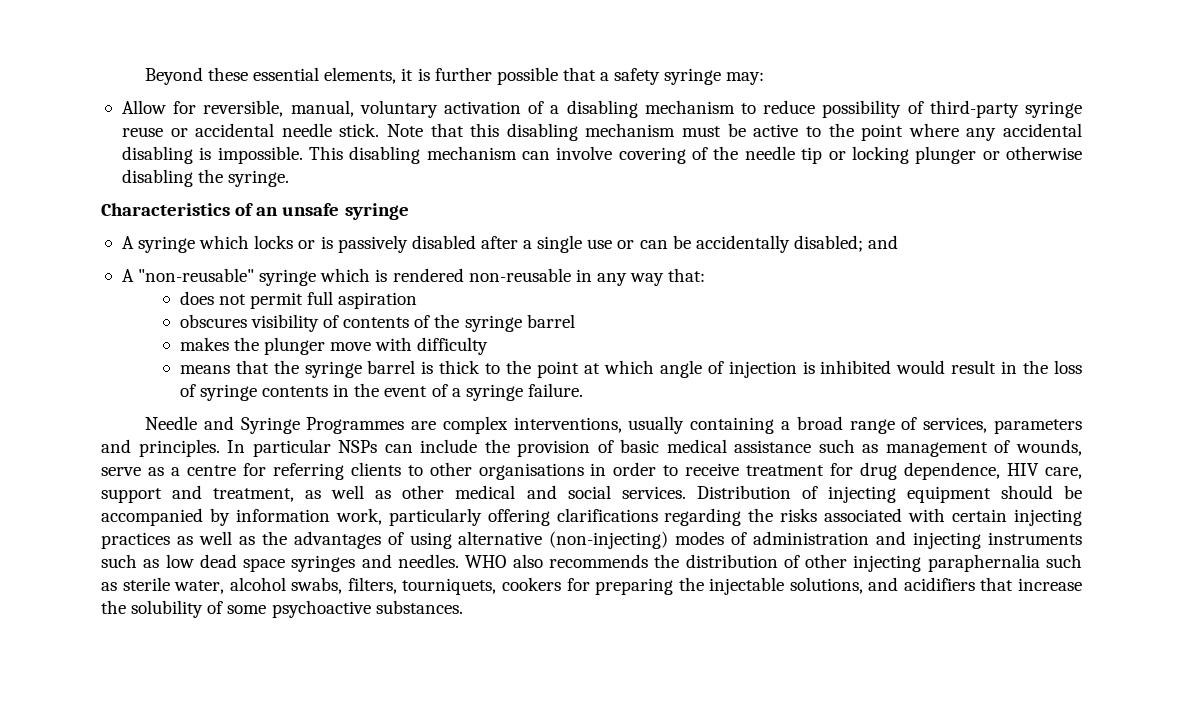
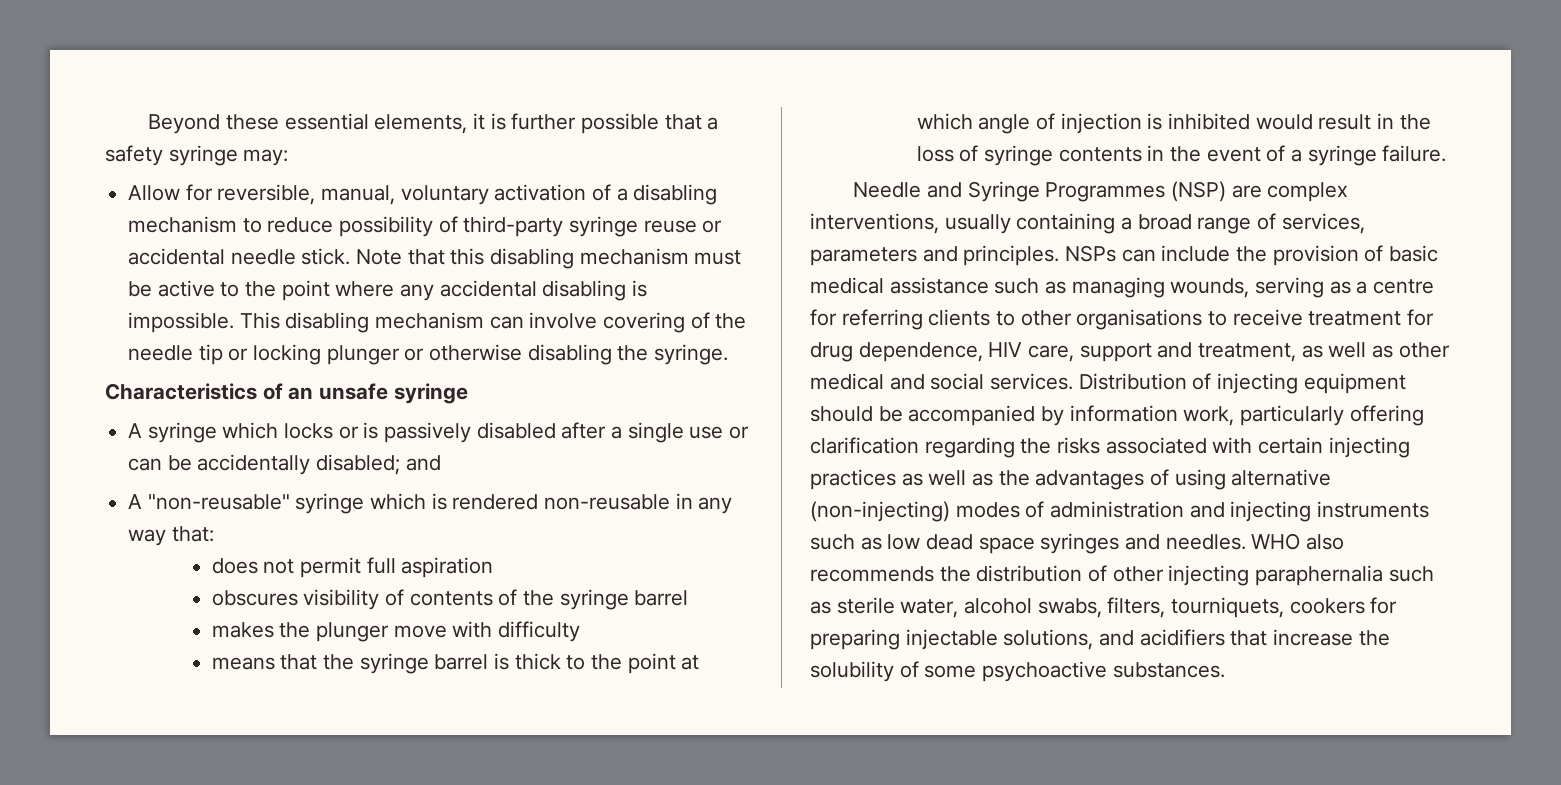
(405, 425) none -> [1171,181,1227,202] (NSP)
[227,439,331,457] In particular -> (1060, 255) none
[885,439,1082,457] [101,467,141,476] management of wounds, serve -> [1071,277,1325,298] managing wounds, serving
[590,462,657,476] in order -> (1203, 319) none
[556,508,658,522] clarifications -> [810,437,919,454] clarification
[678,577,704,591] the -> (900, 639) none

